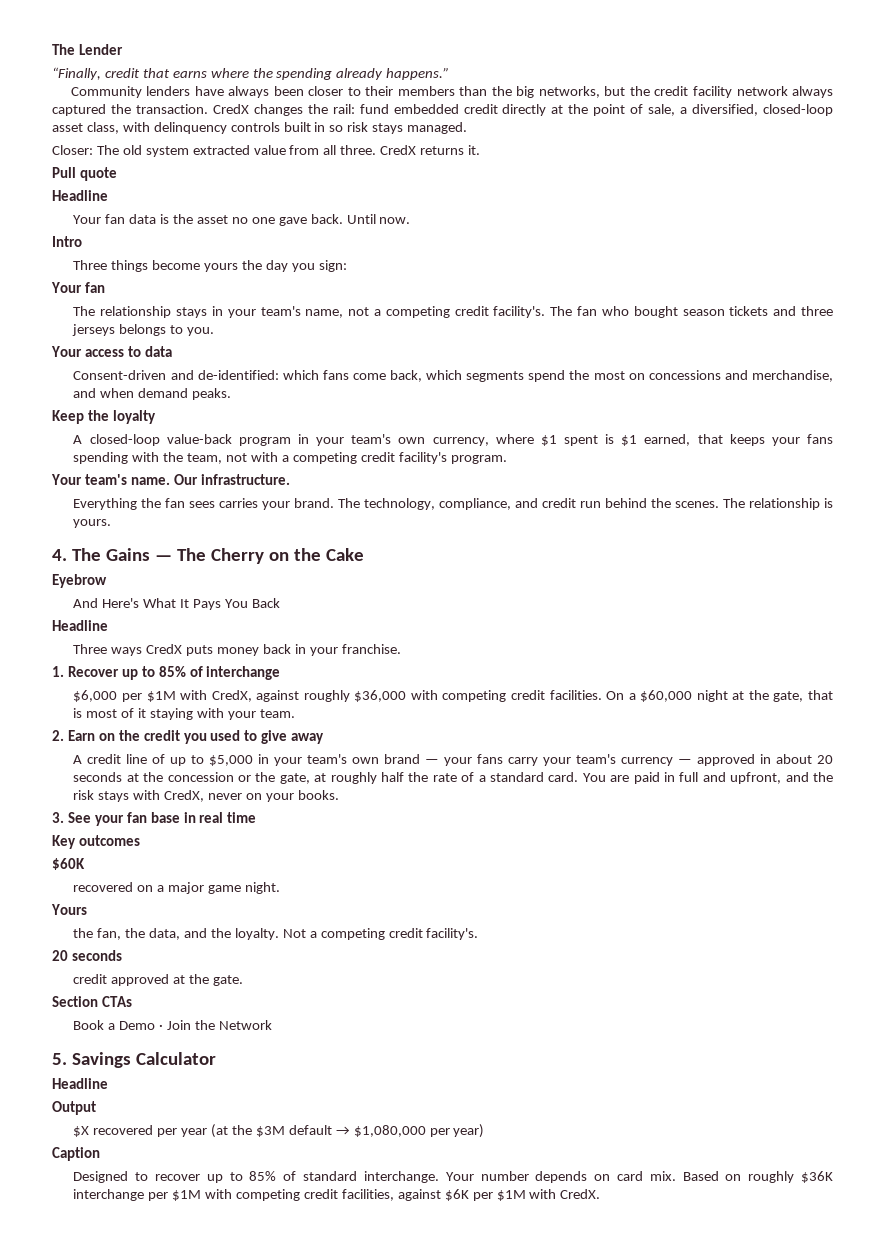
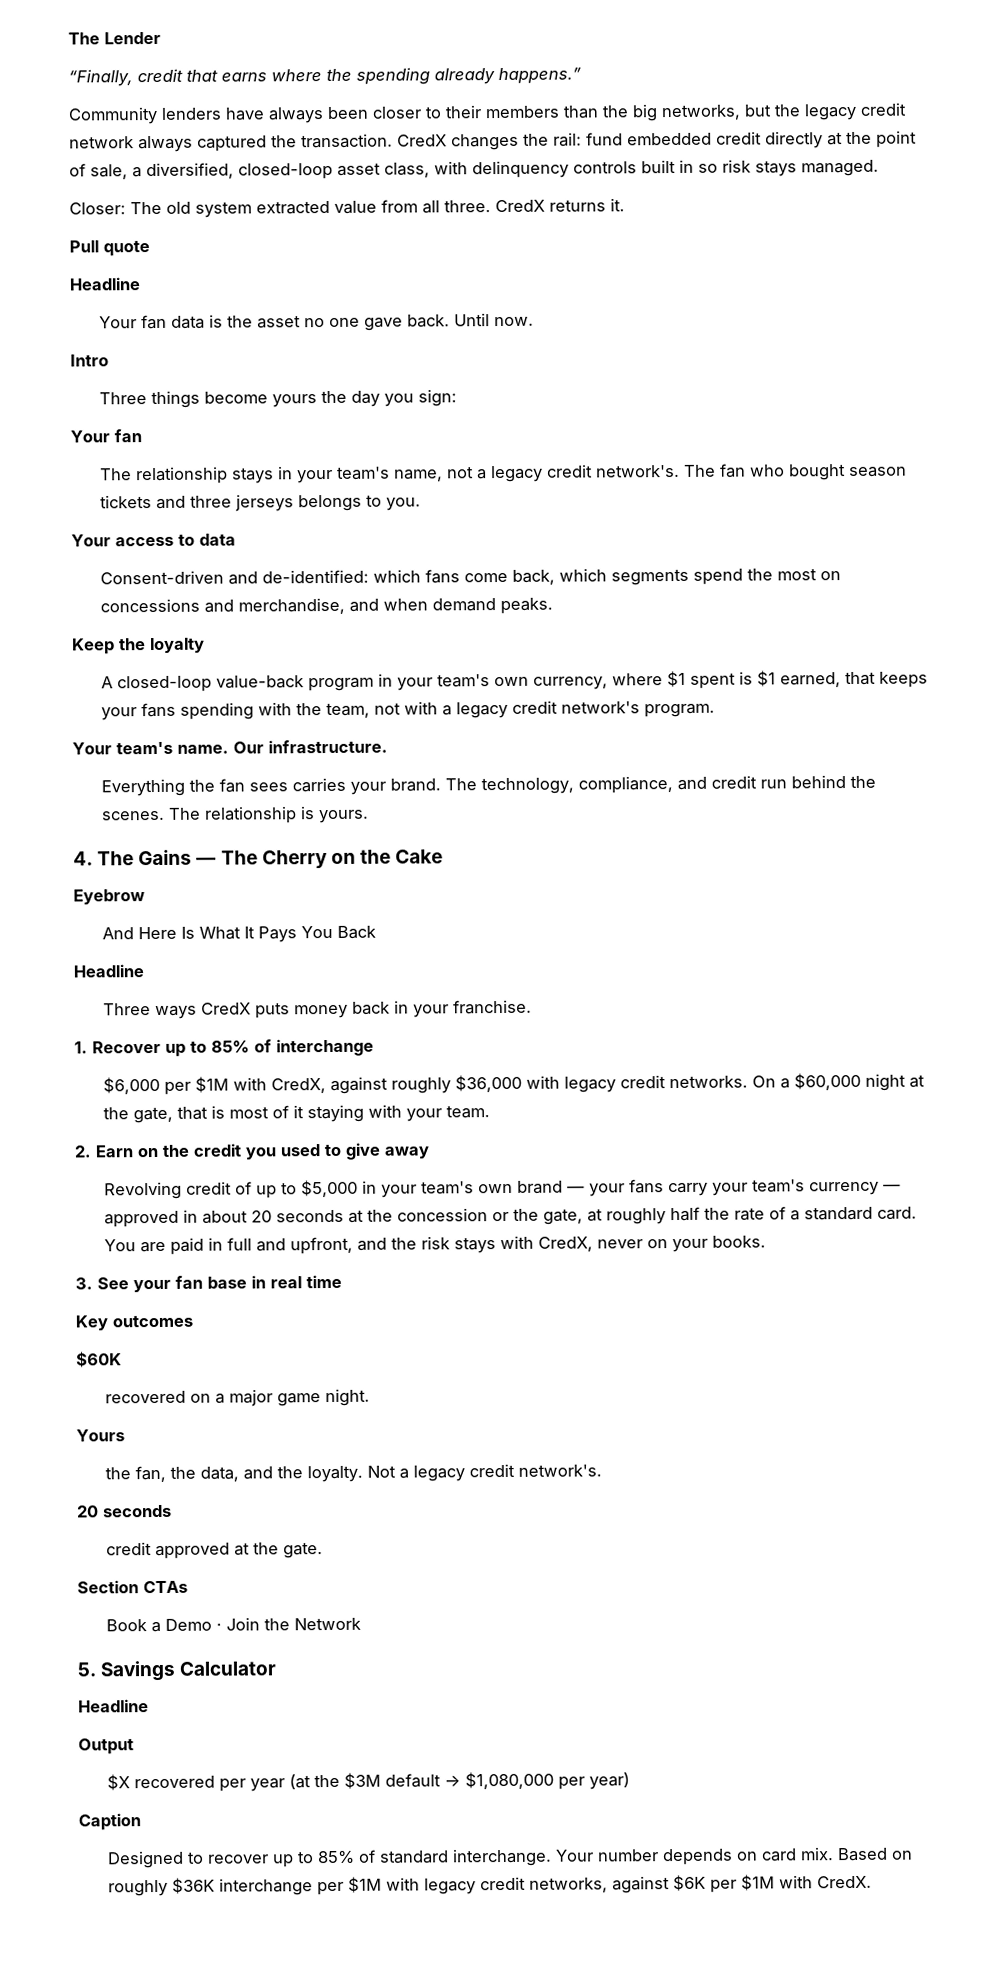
[654,86,732,98] credit facility -> [804,102,907,121] legacy credit
[385,306,546,318] competing credit facility's. -> [491,464,681,483] legacy credit network's.
[292,452,447,464] competing credit facility's -> [456,700,641,719] legacy credit network's
[102,598,140,608] Here's -> [138,926,196,940] Here Is
[442,690,602,702] competing credit facilities. -> [564,1075,749,1093] legacy credit networks.
[73,754,148,764] A credit line -> [104,1181,233,1200] Revolving credit
[320,928,479,940] competing credit facility's. -> [413,1463,603,1482] legacy credit network's.
[236,1189,394,1201] competing credit facilities, -> [424,1876,609,1895] legacy credit networks,

